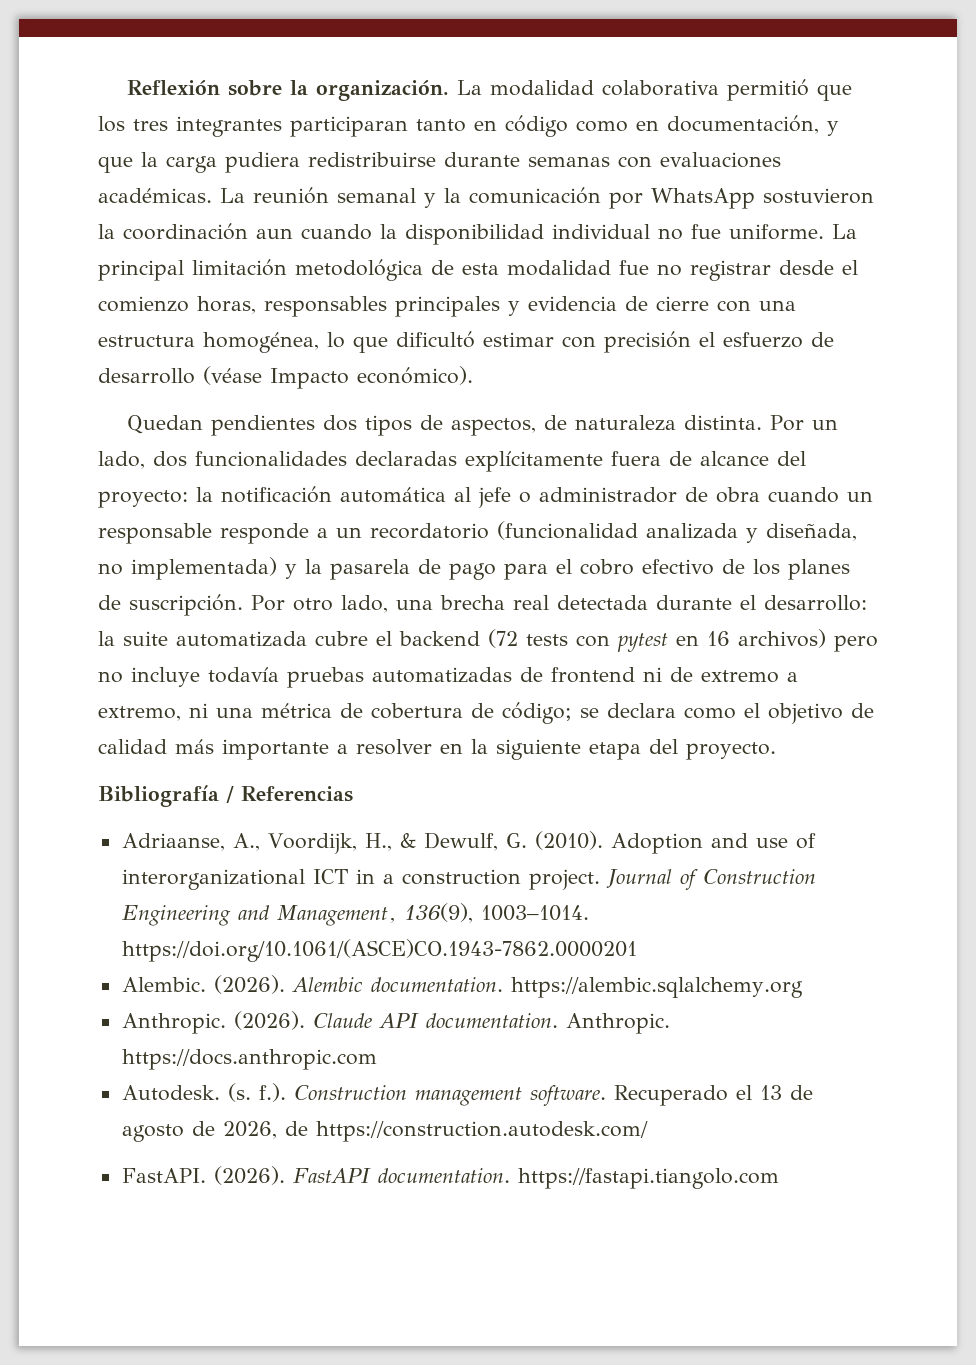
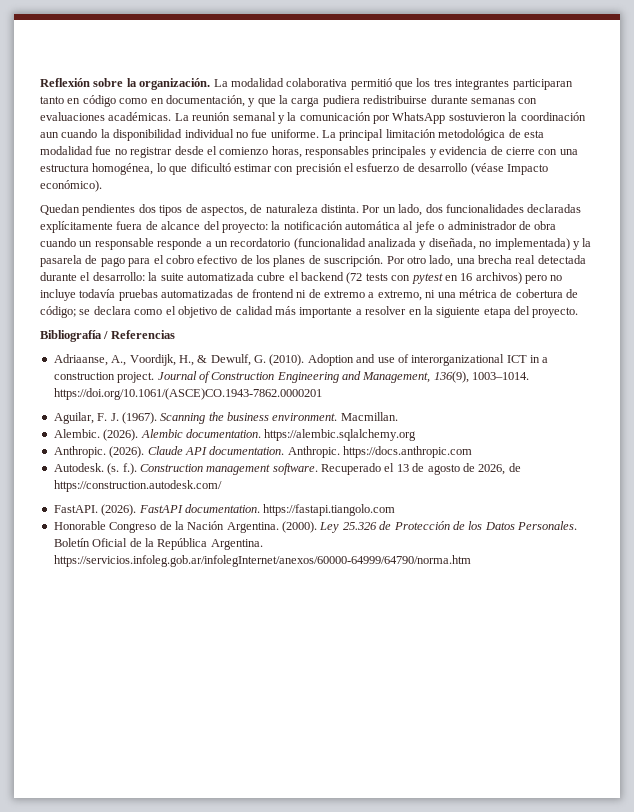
(637, 950) none -> [53,412,398,424] // Aguilar, F. J. (1967). Scanning the business environment. Macmillan.
(779, 1178) none -> [53,521,577,533] [53,538,263,550] [53,555,471,567] // Honorable Congreso de la Nación Argentina. (2000). Ley 25.326 de Protección de los Datos Personales. Boletín Oficial de la República Argentina. https://servicios.infoleg.gob.ar/infolegInternet/anexos/60000-64999/64790/norma.htm

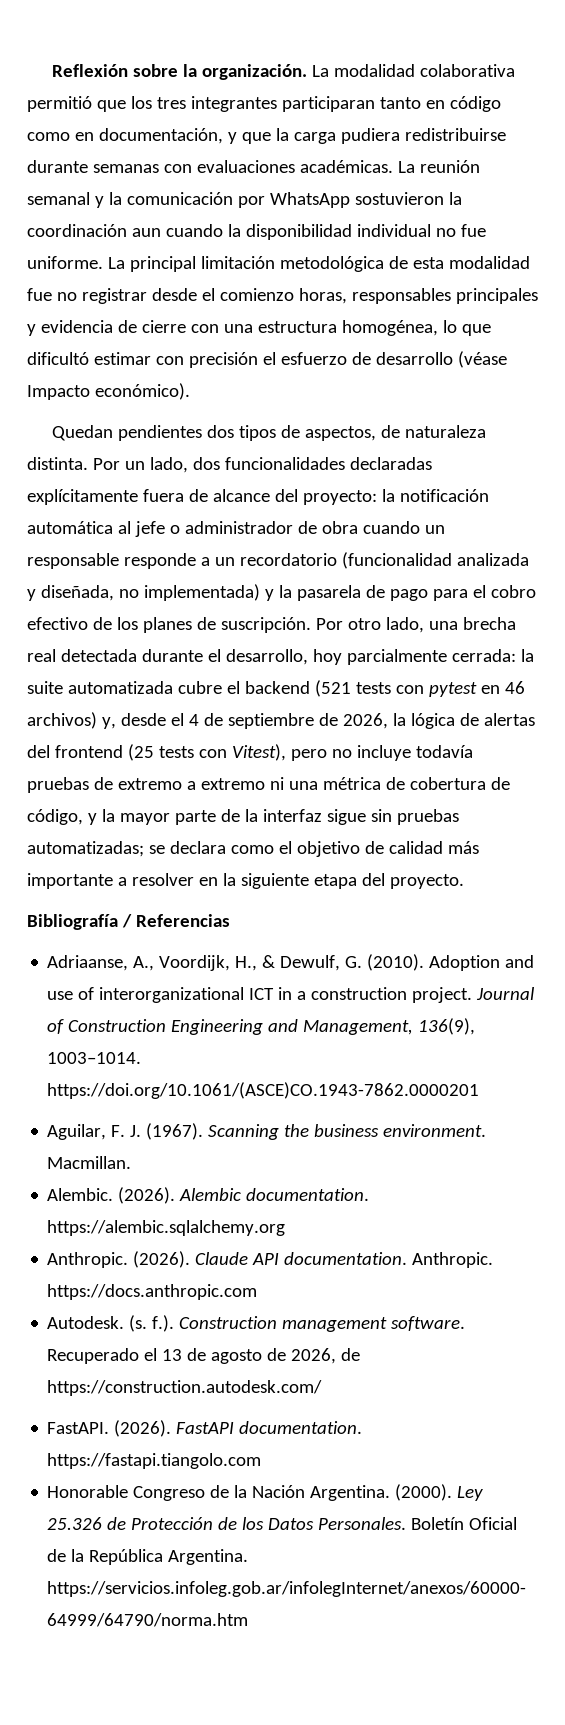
[92,272,145,281] desarrollo: -> [225,649,516,665] desarrollo, hoy parcialmente cerrada:
[346,272,363,284] (72 -> [314,680,351,697] (521
[460,272,522,284] 16 archivos) -> [504,681,525,694] [27,712,535,729] [27,744,286,761] 46 archivos) y, desde el 4 de septiembre de 2026, la lógica de alertas del frontend (25 tests con Vitest),
[161,289,307,298] automatizadas de frontend ni -> (89, 785) none
[377,290,422,301] extremo, -> [200,778,265,790] extremo
[40,306,76,318] código; -> [27,809,459,825] [27,841,144,857] código, y la mayor parte de la interfaz sigue sin pruebas automatizadas;

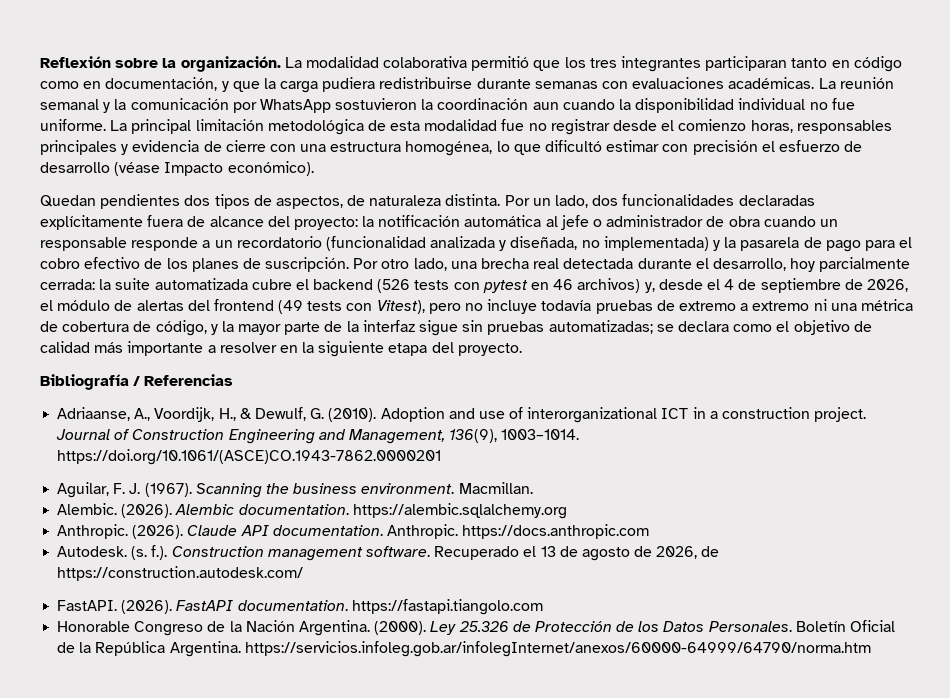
[314,680,351,697] (521 -> [377,279,411,293] (526
[392,713,455,729] la lógica -> [40,300,111,311] el módulo
[127,744,154,761] (25 -> [278,300,304,314] (49

